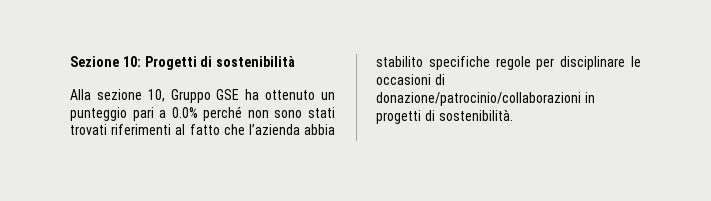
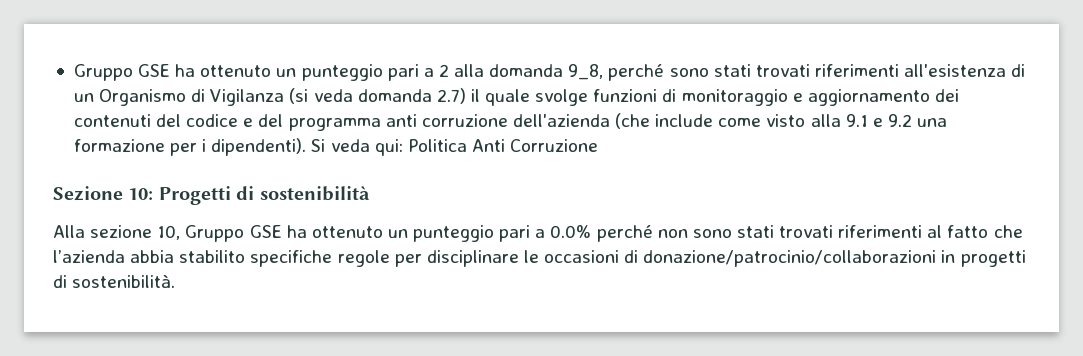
(70, 61) none -> [73,64,1026,81] [73,88,959,106] [73,113,948,131] [73,138,599,156] Gruppo GSE ha ottenuto un punteggio pari a 2 alla domanda 9_8, perché sono stati trovati riferimenti all'esistenza di un Organismo di Vigilanza (si veda domanda 2.7) il quale svolge funzioni di monitoraggio e aggiornamento dei contenuti del codice e del programma anti corruzione dell'azienda (che include come visto alla 9.1 e 9.2 una formazione per i dipendenti). Si veda qui: Politica Anti Corruzione //

